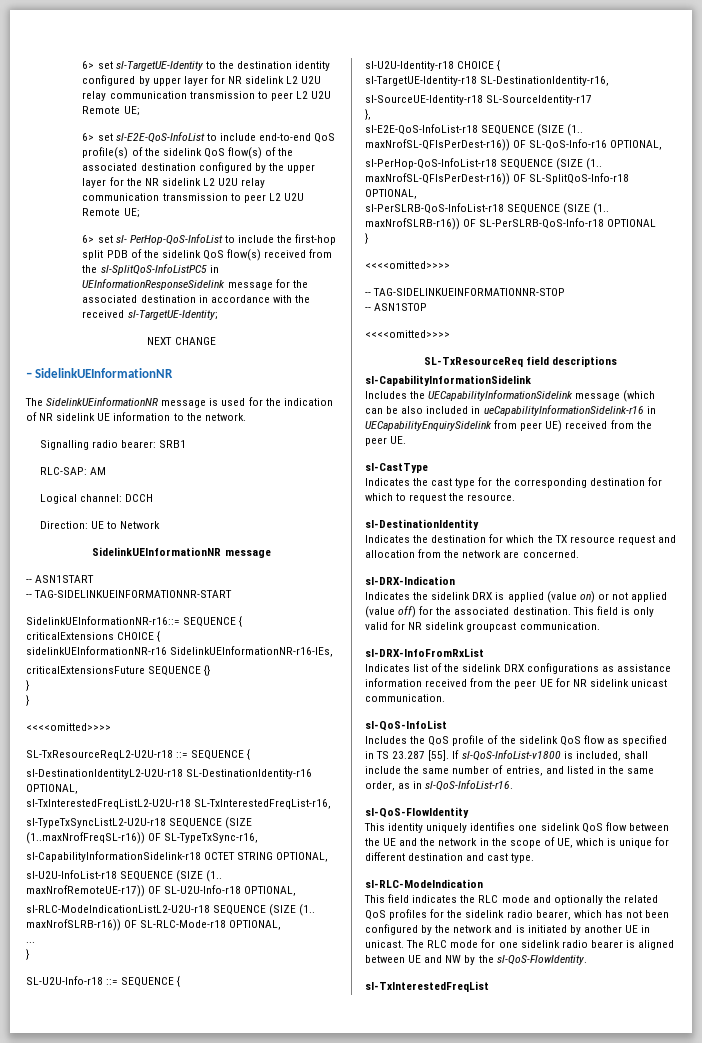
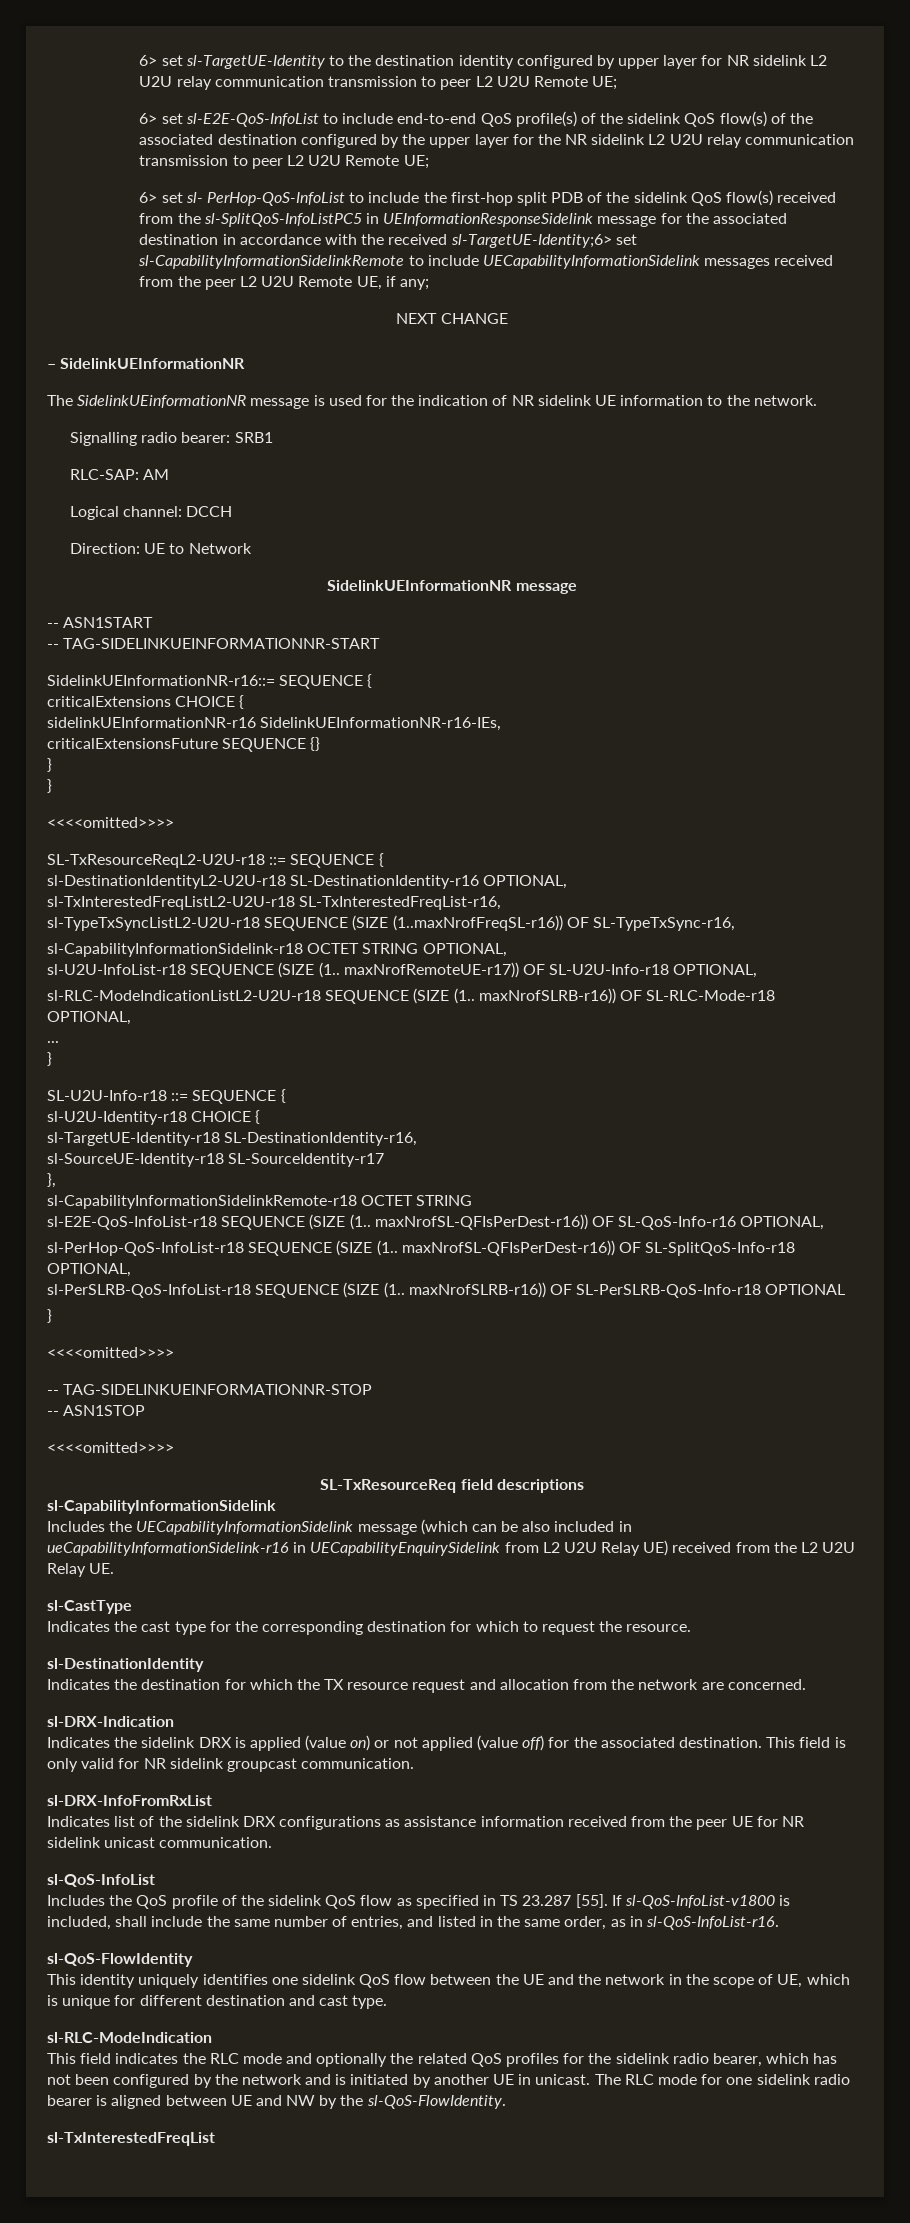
[127,310,218,320] sl-TargetUE-Identity; -> [450,234,637,248] [138,255,834,269] [139,276,429,290] sl-TargetUE-Identity;6> set sl-CapabilityInformationSidelinkRemote to include UECapabilityInformationSidelink messages received from the peer L2 U2U Remote UE, if any;
(371, 114) none -> [47,1195,473,1209] // sl-CapabilityInformationSidelinkRemote-r18 OCTET STRING
[520,422,543,431] peer -> [542,1542,641,1556] L2 U2U Relay
[365,437,387,446] peer -> [801,1542,856,1553] [47,1563,86,1577] L2 U2U Relay

